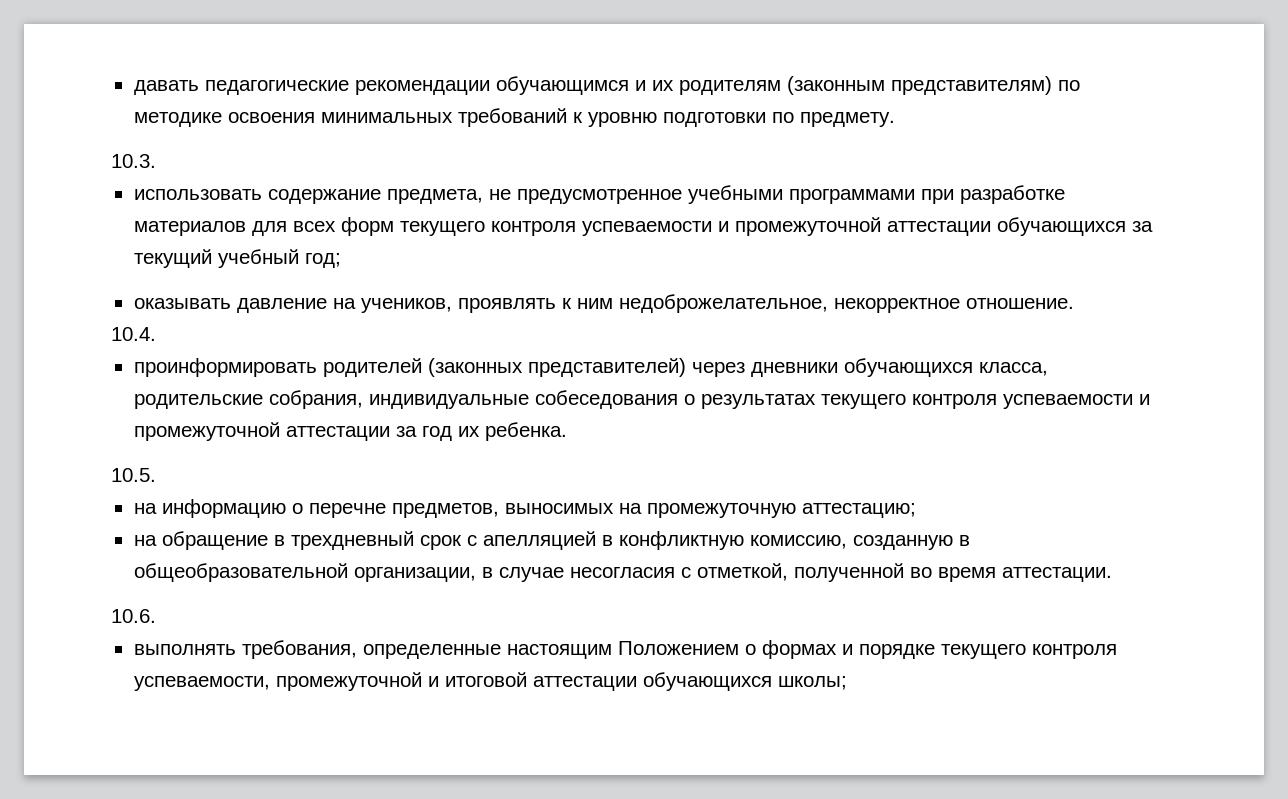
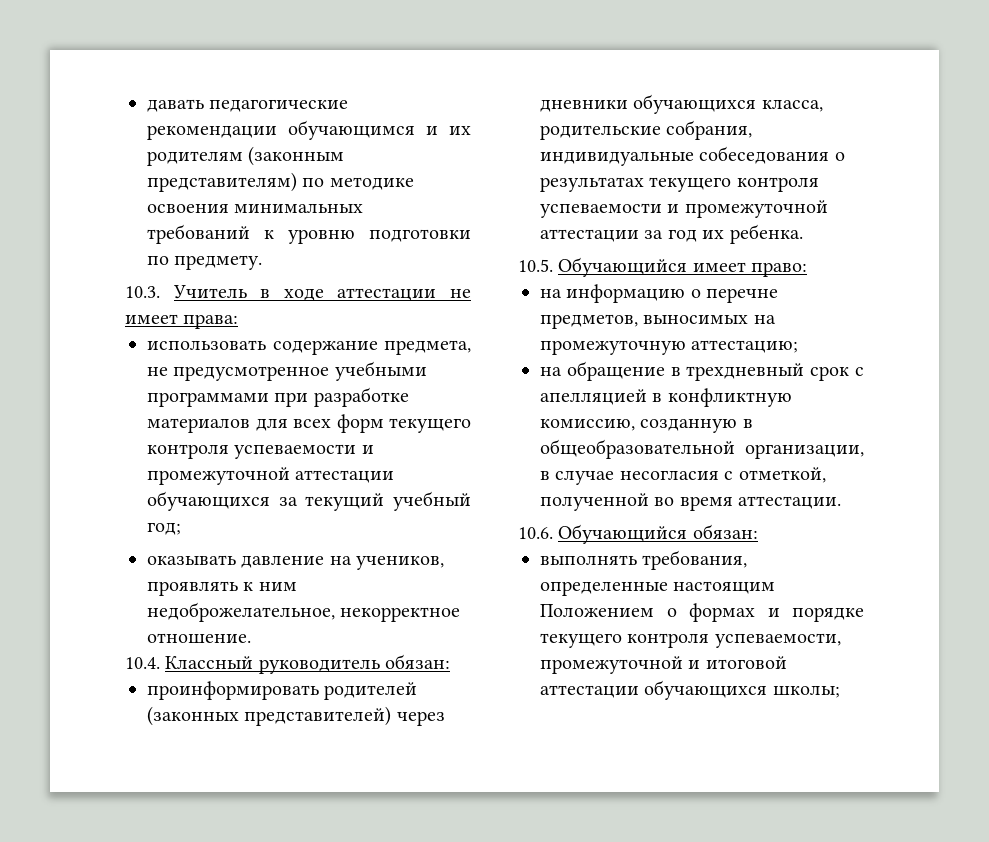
(156, 161) none -> [172,285,471,301] [125,314,239,329] Учитель в ходе аттестации не имеет права:
(156, 334) none -> [165,654,451,674] Классный руководитель обязан:
(156, 475) none -> [558,257,808,277] Обучающийся имеет право:
(156, 616) none -> [558,524,758,544] Обучающийся обязан:

